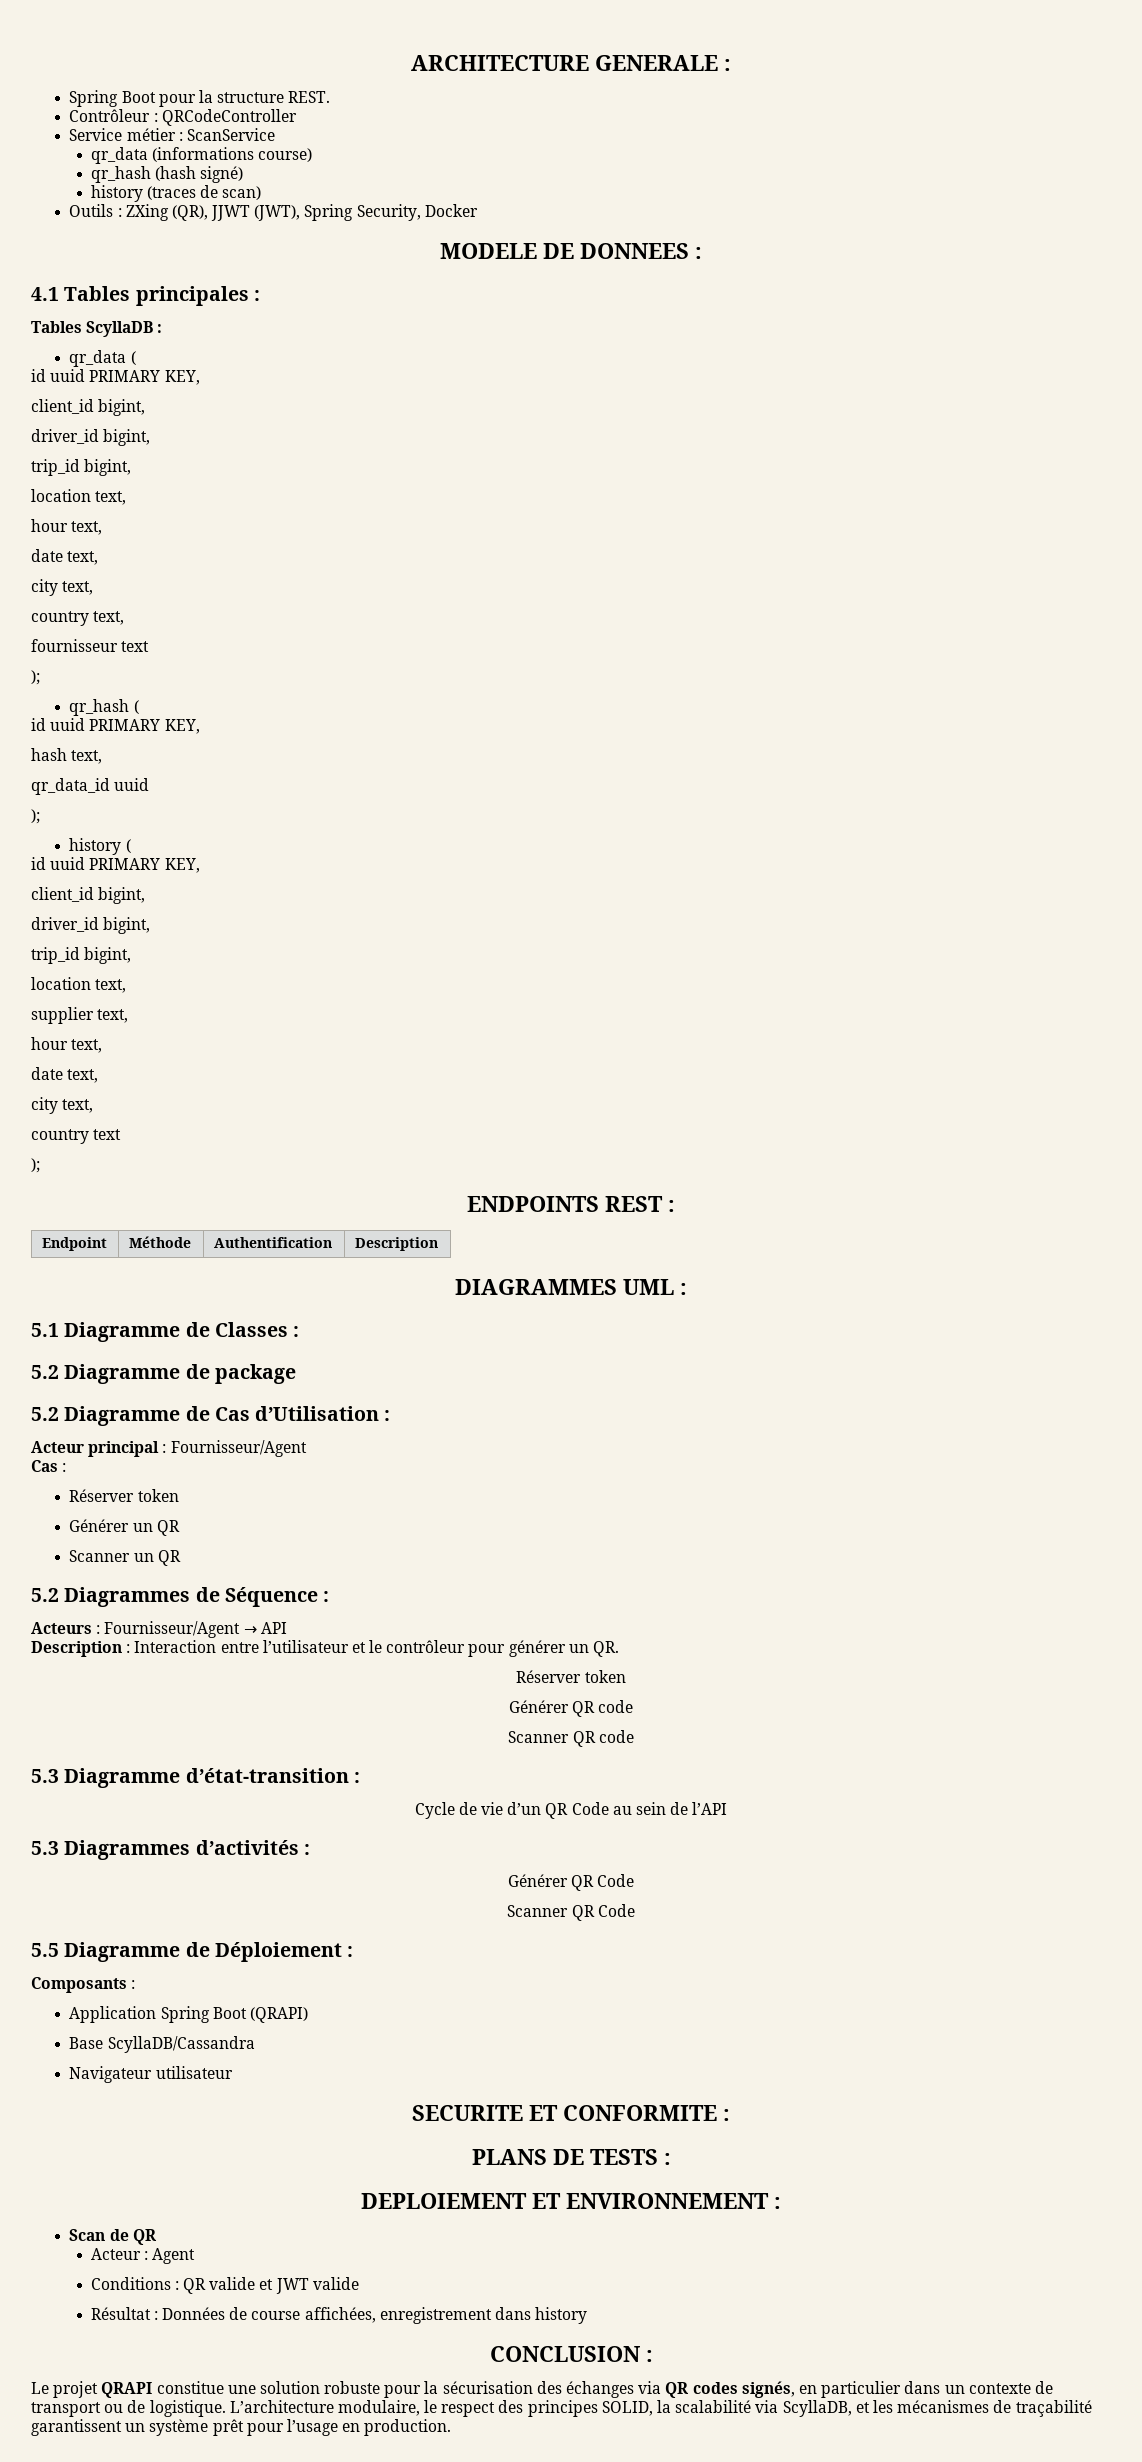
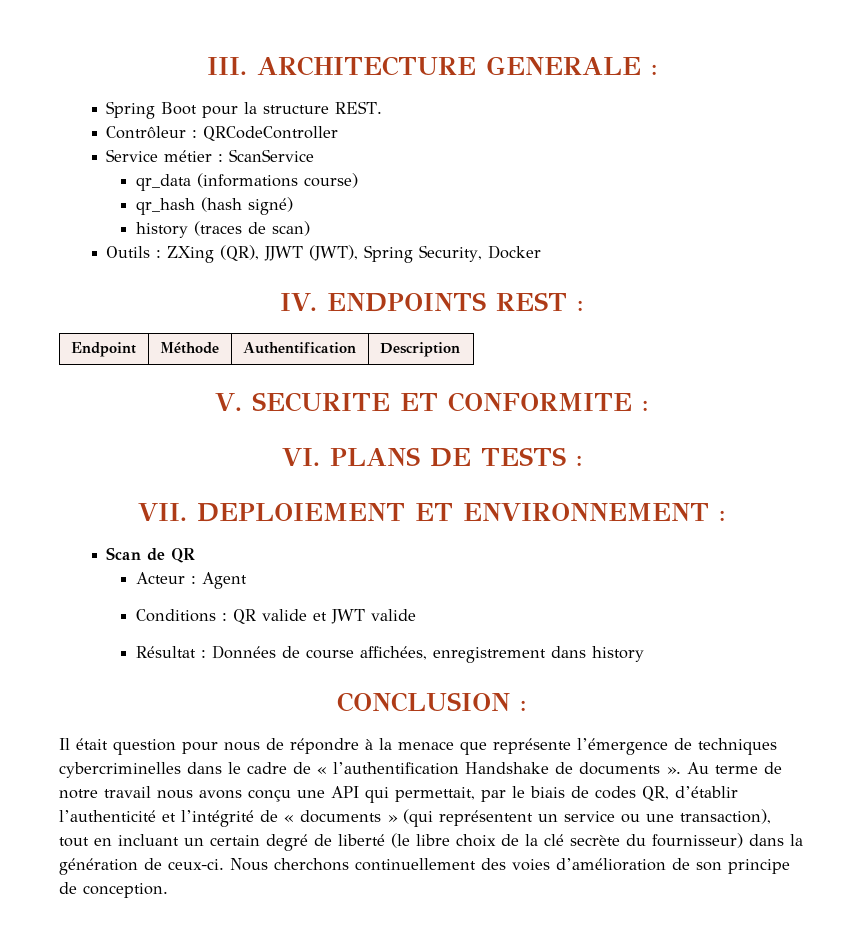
(411, 63) none -> [206,57,247,75] III.
[440,243,702,259] [31,286,260,306] [31,321,163,337] [69,350,136,367] [31,369,200,385] [31,399,146,416] [31,429,151,446] [31,459,132,476] [31,489,127,505] [31,519,103,535] [31,549,99,565] [31,579,94,596] [31,611,125,626] [31,639,150,652] [31,670,40,685] [69,699,139,716] [31,718,200,734] [31,748,103,764] [31,778,150,795] [31,809,40,824] [69,838,131,855] [31,857,200,873] [31,887,146,904] [31,917,151,934] [31,947,132,964] [31,977,127,993] [31,1007,129,1024] [31,1037,103,1053] [31,1067,99,1083] [31,1097,94,1114] [31,1129,122,1144] [31,1158,40,1173] MODELE DE DONNEES : // 4.1 Tables principales : // Tables ScyllaDB : // qr_data ( // id uuid PRIMARY KEY, // client_id bigint, // driver_id bigint, // trip_id bigint, // location text, // hour text, // date text, // city text, // country text, // fournisseur text // ); // qr_hash ( // id uuid PRIMARY KEY, // hash text, // qr_data_id uuid // ); // history ( // id uuid PRIMARY KEY, // client_id bigint, // driver_id bigint, // trip_id bigint, // location text, // supplier text, // hour text, // date text, // city text, // country text // ); // -> [279,293,318,311] IV.
[455,1279,687,1295] [31,1322,300,1342] [31,1364,296,1384] [31,1406,391,1426] [31,1440,307,1457] [31,1460,67,1472] [69,1489,179,1502] [69,1519,180,1536] [69,1550,181,1566] [31,1587,330,1607] [31,1621,287,1638] [31,1640,620,1657] [516,1670,626,1683] [508,1700,634,1717] [508,1730,634,1747] [31,1768,360,1788] [414,1802,728,1819] [31,1840,310,1860] [507,1874,635,1891] [507,1904,635,1921] [31,1942,354,1962] [31,1977,136,1993] [69,2006,308,2023] [69,2036,255,2053] [69,2066,233,2083] DIAGRAMMES UML : // 5.1 Diagramme de Classes : // 5.2 Diagramme de package // 5.2 Diagramme de Cas d’Utilisation : // Acteur principal : Fournisseur/Agent // Cas : // Réserver token // Générer un QR // Scanner un QR // 5.2 Diagrammes de Séquence : // Acteurs : Fournisseur/Agent → API // Description : Interaction entre l’utilisateur et le contrôleur pour générer un QR. // Réserver token // Générer QR code // Scanner QR code // 5.3 Diagramme d’état-transition : // Cycle de vie d’un QR Code au sein de l’API // 5.3 Diagrammes d’activités : // Générer QR Code // Scanner QR Code // 5.5 Diagramme de Déploiement : // Composants : // Application Spring Boot (QRAPI) // Base ScyllaDB/Cassandra // Navigateur utilisateur // -> [215,393,243,411] V.
(730, 2115) none -> [281,448,320,466] VI.
(671, 2159) none -> [138,503,187,521] VII.
[31,2381,1053,2398] [31,2400,1092,2417] [31,2419,452,2436] Le projet QRAPI constitue une solution robuste pour la sécurisation des échanges via QR codes signés, en particulier dans un contexte de transport ou de logistique. L’architecture modulaire, le respect des principes SOLID, la scalabilité via ScyllaDB, et les mécanismes de traçabilité garantissent un système prêt pour l’usage en production. -> [59,738,777,755] [59,762,782,778] [59,786,738,803] [59,809,771,827] [59,833,803,851] [59,858,790,875] [59,882,168,898] Il était question pour nous de répondre à la menace que représente l’émergence de techniques cybercriminelles dans le cadre de « l’authentification Handshake de documents ». Au terme de notre travail nous avons conçu une API qui permettait, par le biais de codes QR, d’établir l’authenticité et l’intégrité de « documents » (qui représentent un service ou une transaction), tout en incluant un certain degré de liberté (le libre choix de la clé secrète du fournisseur) dans la génération de ceux-ci. Nous cherchons continuellement des voies d’amélioration de son principe de conception.

